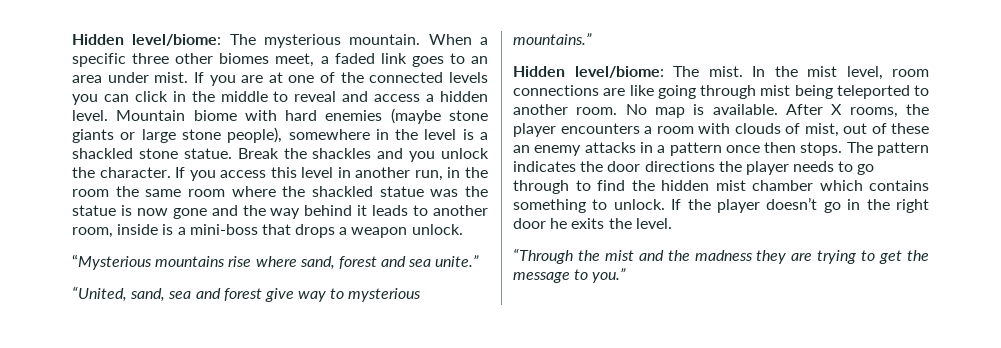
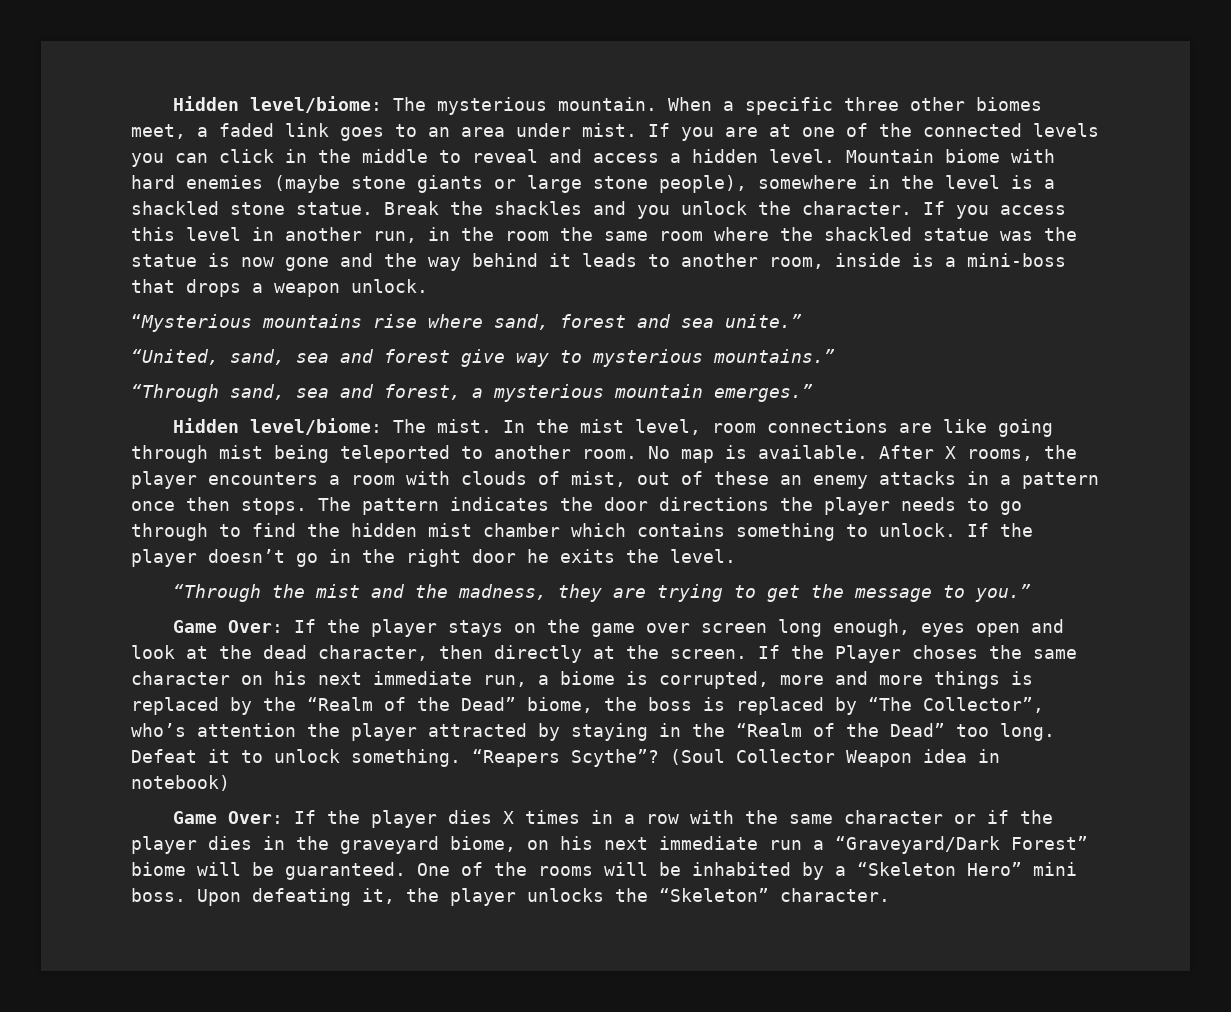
(592, 39) none -> [131,384,813,402] // “Through sand, sea and forest, a mysterious mountain emerges.”
[694,250,753,261] madness -> [457,584,547,600] madness,
(627, 275) none -> [172,619,1064,637] [131,645,1077,663] [131,671,1033,689] [131,697,1044,715] [131,723,1055,741] [131,749,1000,767] [131,775,230,791] [172,810,1053,828] [131,836,1088,854] [131,862,1077,880] [131,888,890,906] // Game Over: If the player stays on the game over screen long enough, eyes open and look at the dead character, then directly at the screen. If the Player choses the same character on his next immediate run, a biome is corrupted, more and more things is replaced by the “Realm of the Dead” biome, the boss is replaced by “The Collector”, who’s attention the player attracted by staying in the “Realm of the Dead” too long. Defeat it to unlock something. “Reapers Scythe”? (Soul Collector Weapon idea in notebook) // Game Over: If the player dies X times in a row with the same character or if the player dies in the graveyard biome, on his next immediate run a “Graveyard/Dark Forest” biome will be guaranteed. One of the rooms will be inhabited by a “Skeleton Hero” mini boss. Upon defeating it, the player unlocks the “Skeleton” character.

